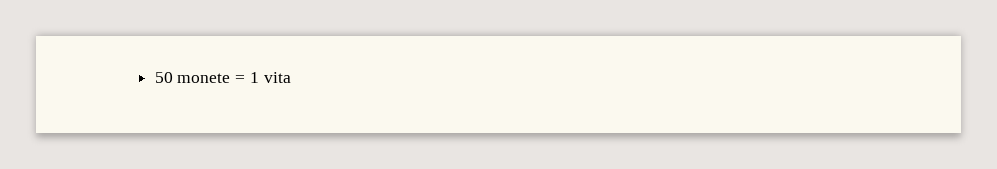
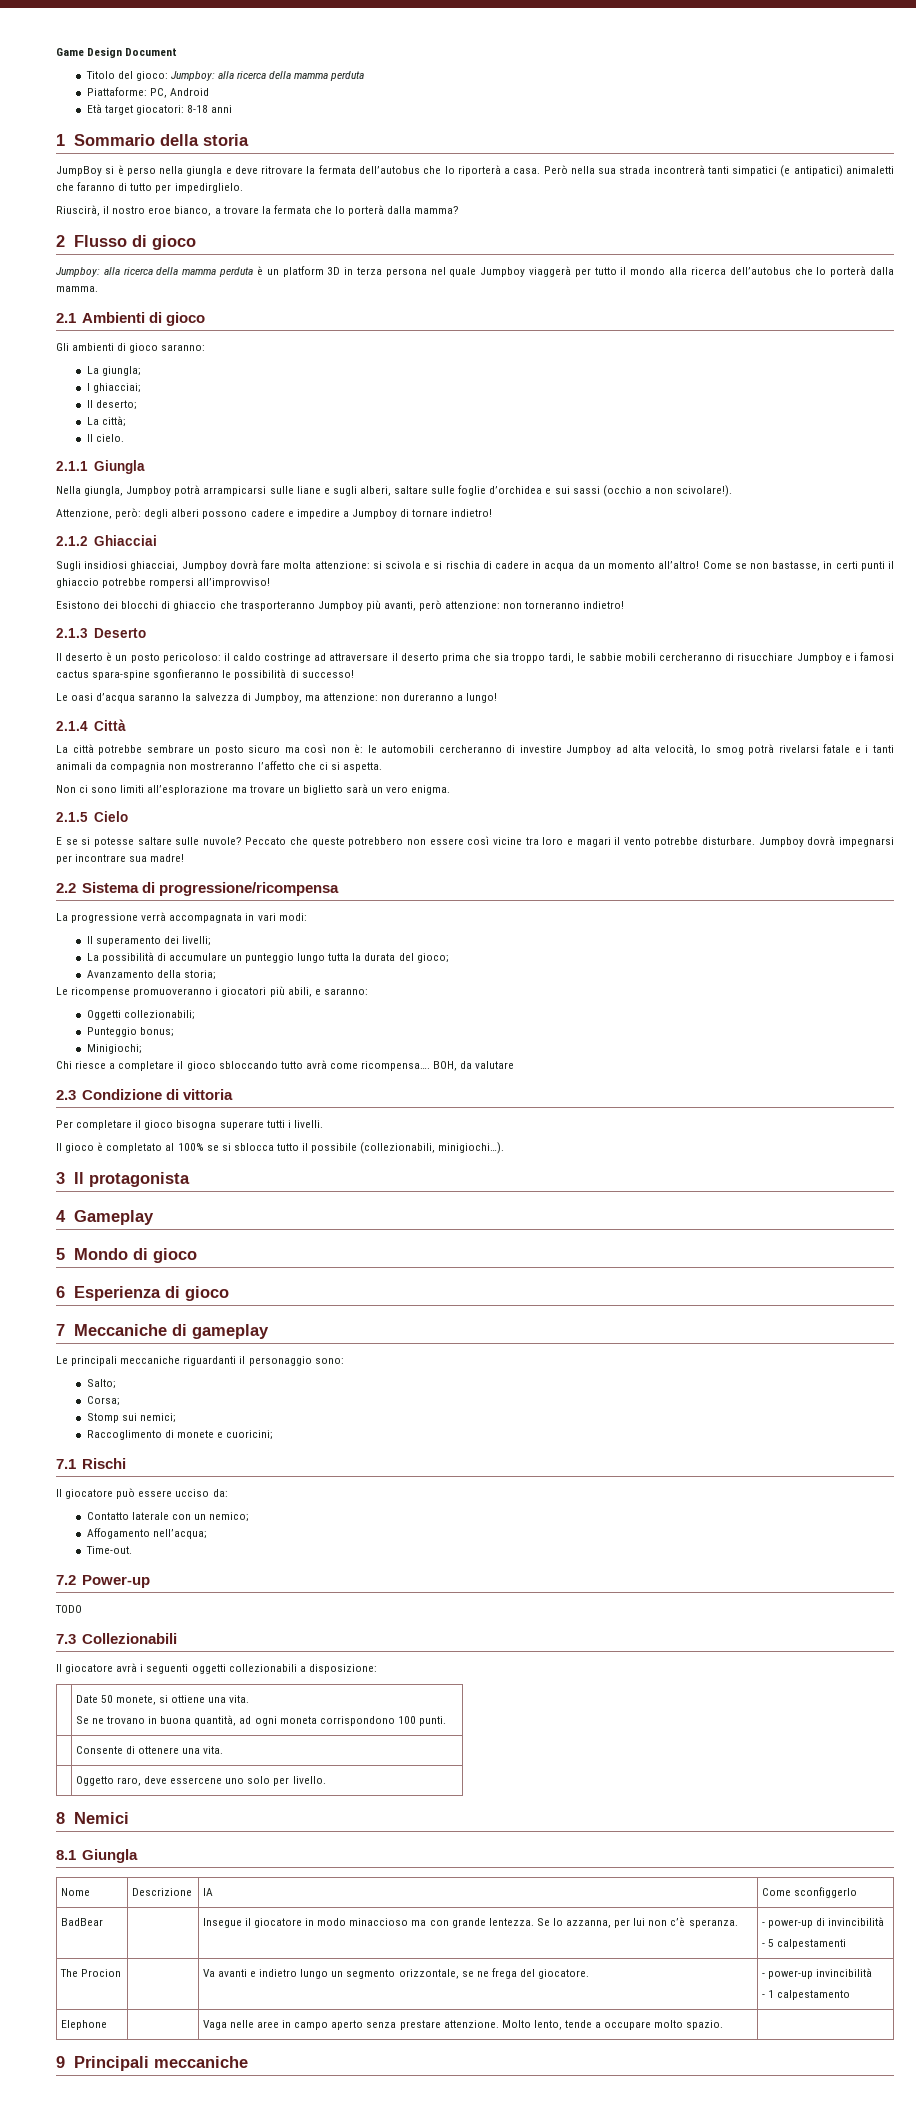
[154,72,291,83] 50 monete = 1 vita -> [56,47,178,58] [85,71,365,81] [86,87,209,98] [86,104,232,115] [56,134,249,146] [56,165,894,177] [56,182,243,193] [56,205,460,216] [56,235,196,250] [56,266,894,277] [56,286,98,292] [56,312,205,326] [56,343,206,353] [86,366,141,376] [86,383,141,393] [86,400,137,410] [86,416,126,427] [86,434,124,442] [56,460,145,474] [56,485,733,497] [56,508,493,519] [56,535,157,546] [56,560,894,571] [56,578,271,588] [56,600,625,611] [56,628,146,638] [56,652,894,663] [56,669,354,680] [56,693,498,703] [56,719,126,731] [56,744,894,755] [56,761,382,772] [56,784,451,795] [56,811,128,822] [56,836,894,847] [56,854,185,864] [56,882,339,896] [56,912,307,923] [86,936,211,946] [86,952,449,963] [86,970,216,980] [56,986,368,997] [86,1010,195,1020] [86,1027,174,1037] [86,1044,142,1054] [56,1060,515,1071] [56,1089,233,1100] [56,1120,323,1130] [56,1142,505,1154] [56,1172,190,1187] [56,1210,154,1225] [56,1248,197,1263] [56,1286,229,1301] [56,1324,269,1339] [56,1356,344,1366] [86,1379,116,1389] [86,1396,120,1406] [86,1413,176,1423] [86,1430,273,1440] [56,1458,126,1469] [56,1488,228,1499] [86,1512,249,1522] [86,1528,207,1539] [85,1546,132,1554] [56,1575,150,1588] [55,1605,82,1613] [56,1633,177,1644] [56,1663,377,1674] [75,1695,250,1705] [75,1715,446,1726] [75,1746,224,1754] [75,1776,326,1786] [56,1812,129,1824] [56,1849,138,1863] [60,1888,90,1896] [131,1888,192,1896] [202,1888,213,1896] [761,1887,857,1898] [60,1918,103,1926] [202,1917,738,1928] [761,1917,885,1928] [761,1939,846,1949] [59,1969,121,1977] [202,1968,590,1979] [761,1968,872,1979] [761,1990,850,2000] [60,2020,107,2030] [202,2020,724,2030] [56,2056,248,2071] Game Design Document // Titolo del gioco: Jumpboy: alla ricerca della mamma perduta // Piattaforme: PC, Android // Età target giocatori: 8-18 anni // 1 Sommario della storia // JumpBoy si è perso nella giungla e deve ritrovare la fermata dell’autobus che lo riporterà a casa. Però nella sua strada incontrerà tanti simpatici (e antipatici) animaletti che faranno di tutto per impedirglielo. // Riuscirà, il nostro eroe bianco, a trovare la fermata che lo porterà dalla mamma? // 2 Flusso di gioco // Jumpboy: alla ricerca della mamma perduta è un platform 3D in terza persona nel quale Jumpboy viaggerà per tutto il mondo alla ricerca dell’autobus che lo porterà dalla mamma. // 2.1 Ambienti di gioco // Gli ambienti di gioco saranno: // La giungla; // I ghiacciai; // Il deserto; // La città; // Il cielo. // 2.1.1 Giungla // Nella giungla, Jumpboy potrà arrampicarsi sulle liane e sugli alberi, saltare sulle foglie d’orchidea e sui sassi (occhio a non scivolare!). // Attenzione, però: degli alberi possono cadere e impedire a Jumpboy di tornare indietro! // 2.1.2 Ghiacciai // Sugli insidiosi ghiacciai, Jumpboy dovrà fare molta attenzione: si scivola e si rischia di cadere in acqua da un momento all’altro! Come se non bastasse, in certi punti il ghiaccio potrebbe rompersi all’improvviso! // Esistono dei blocchi di ghiaccio che trasporteranno Jumpboy più avanti, però attenzione: non torneranno indietro! // 2.1.3 Deserto // Il deserto è un posto pericoloso: il caldo costringe ad attraversare il deserto prima che sia troppo tardi, le sabbie mobili cercheranno di risucchiare Jumpboy e i famosi cactus spara-spine sgonfieranno le possibilità di successo! // Le oasi d’acqua saranno la salvezza di Jumpboy, ma attenzione: non dureranno a lungo! // 2.1.4 Città // La città potrebbe sembrare un posto sicuro ma così non è: le automobili cercheranno di investire Jumpboy ad alta velocità, lo smog potrà rivelarsi fatale e i tanti animali da compagnia non mostreranno l’affetto che ci si aspetta. // Non ci sono limiti all’esplorazione ma trovare un biglietto sarà un vero enigma. // 2.1.5 Cielo // E se si potesse saltare sulle nuvole? Peccato che queste potrebbero non essere così vicine tra loro e magari il vento potrebbe disturbare. Jumpboy dovrà impegnarsi per incontrare sua madre! // 2.2 Sistema di progressione/ricompensa // La progressione verrà accompagnata in vari modi: // Il superamento dei livelli; // La possibilità di accumulare un punteggio lungo tutta la durata del gioco; // Avanzamento della storia; // Le ricompense promuoveranno i giocatori più abili, e saranno: // Oggetti collezionabili; // Punteggio bonus; // Minigiochi; // Chi riesce a completare il gioco sbloccando tutto avrà come ricompensa…. BOH, da valutare // 2.3 Condizione di vittoria // Per completare il gioco bisogna superare tutti i livelli. // Il gioco è completato al 100% se si sblocca tutto il possibile (collezionabili, minigiochi…). // 3 Il protagonista // 4 Gameplay // 5 Mondo di gioco // 6 Esperienza di gioco // 7 Meccaniche di gameplay // Le principali meccaniche riguardanti il personaggio sono: // Salto; // Corsa; // Stomp sui nemici; // Raccoglimento di monete e cuoricini; // 7.1 Rischi // Il giocatore può essere ucciso da: // Contatto laterale con un nemico; // Affogamento nell’acqua; // Time-out. // 7.2 Power-up // TODO // 7.3 Collezionabili // Il giocatore avrà i seguenti oggetti collezionabili a disposizione: // | Date 50 monete, si ottiene una vita. // Se ne trovano in buona quantità, ad ogni moneta corrispondono 100 punti. // | Consente di ottenere una vita. // | Oggetto raro, deve essercene uno solo per livello. // 8 Nemici // 8.1 Giungla // Nome | Descrizione | IA | Come sconfiggerlo // BadBear | | Insegue il giocatore in modo minaccioso ma con grande lentezza. Se lo azzanna, per lui non c’è speranza. | - power-up di invincibilità // - 5 calpestamenti // The Procion | | Va avanti e indietro lungo un segmento orizzontale, se ne frega del giocatore. | - power-up invincibilità // - 1 calpestamento // Elephone | | Vaga nelle aree in campo aperto senza prestare attenzione. Molto lento, tende a occupare molto spazio. | // 9 Principali meccaniche

